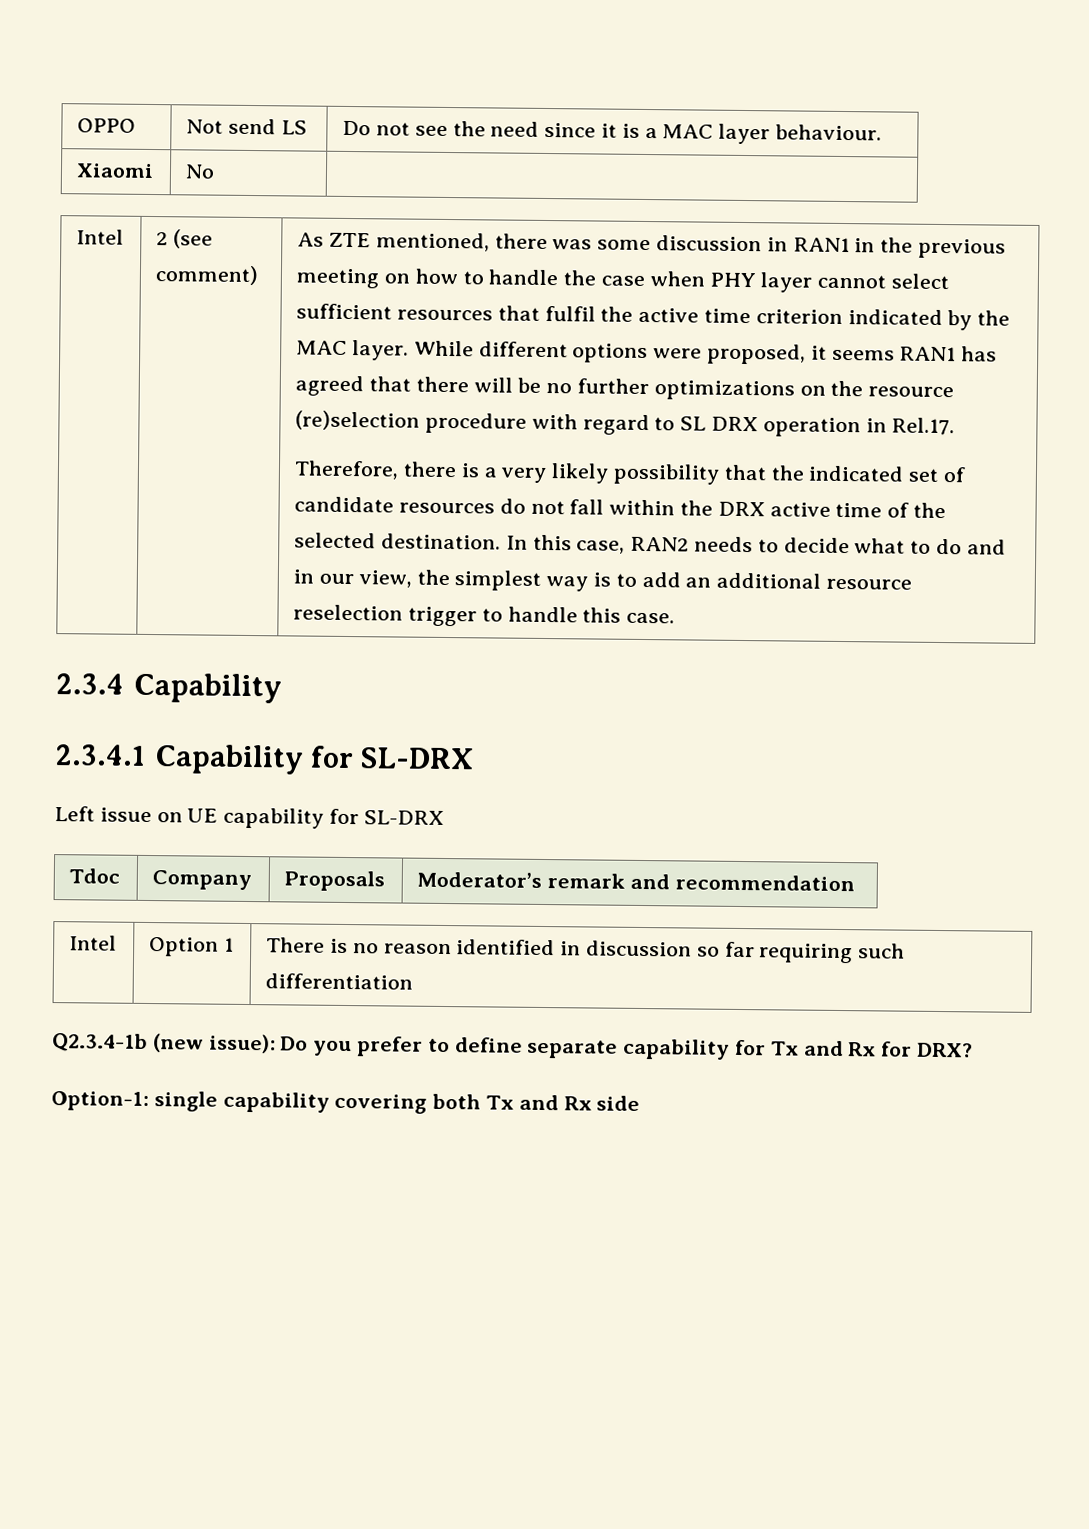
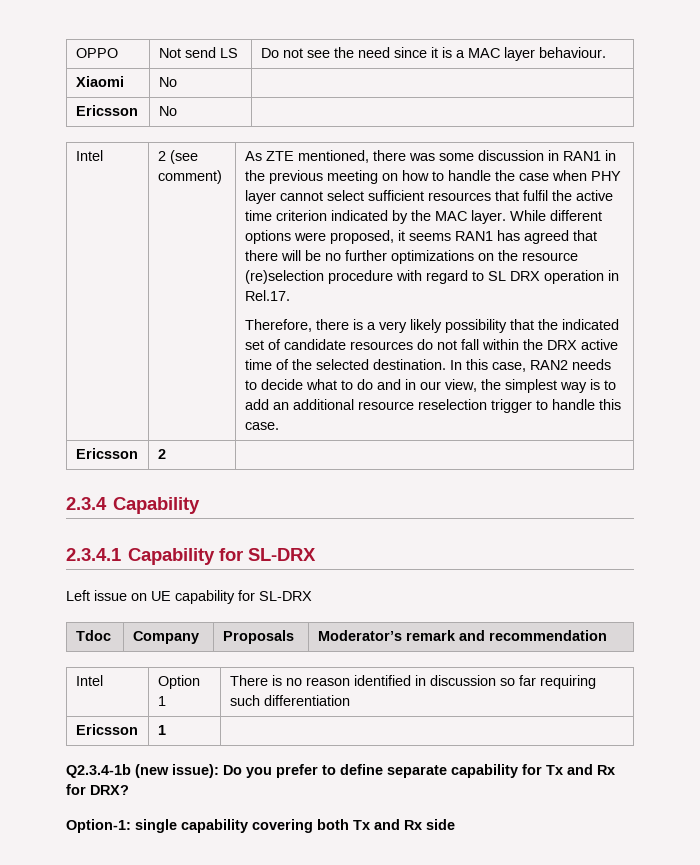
(216, 171) none -> [75,105,138,116] [158,106,177,116] // Ericsson | No |
(676, 618) none -> [75,448,138,459] [157,449,166,459] // Ericsson | 2 |
(414, 981) none -> [75,724,138,735] [157,725,166,735] // Ericsson | 1 |

